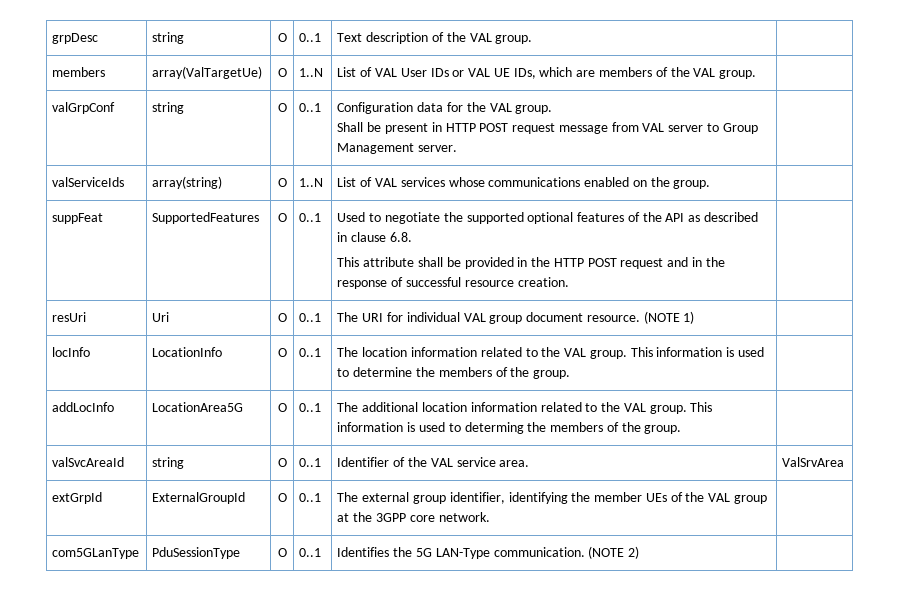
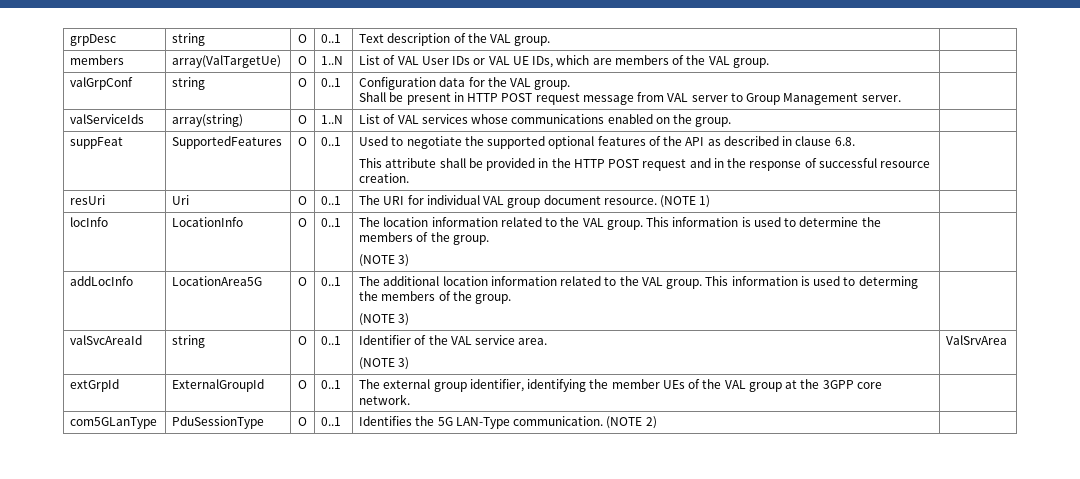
(571, 374) none -> [359,254,410,267] // (NOTE 3)
(682, 429) none -> [359,313,410,326] // (NOTE 3)
(530, 463) none -> [359,357,410,370] // (NOTE 3)

